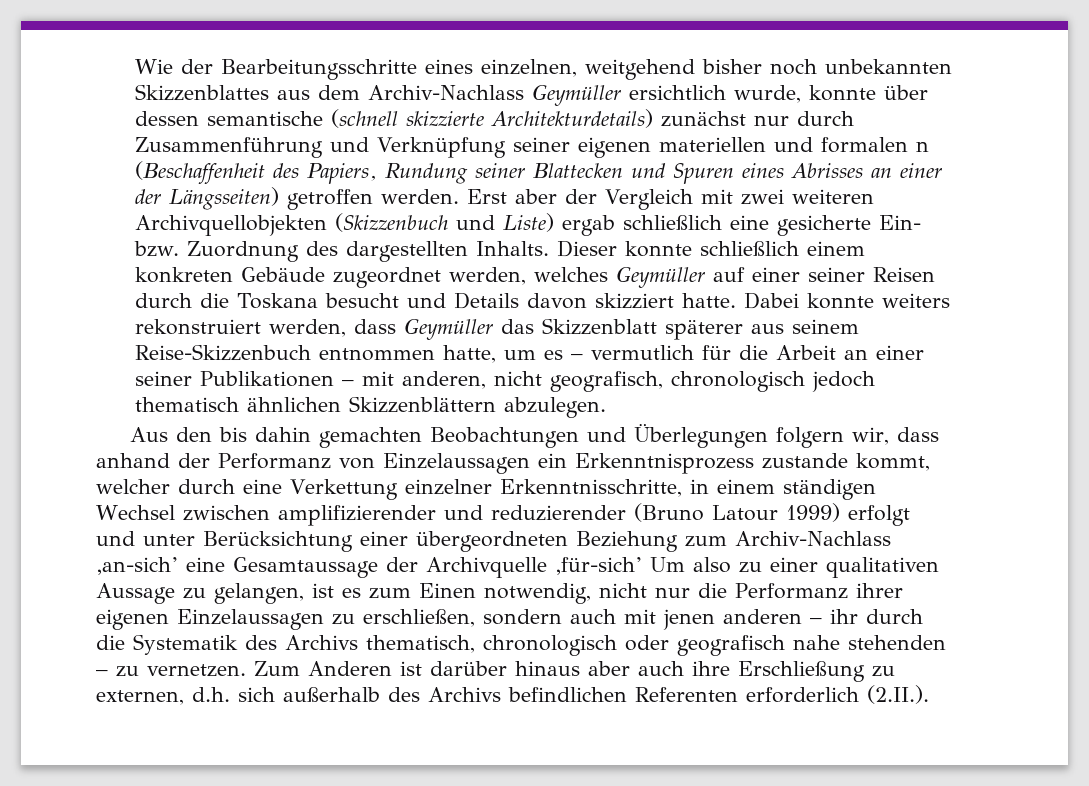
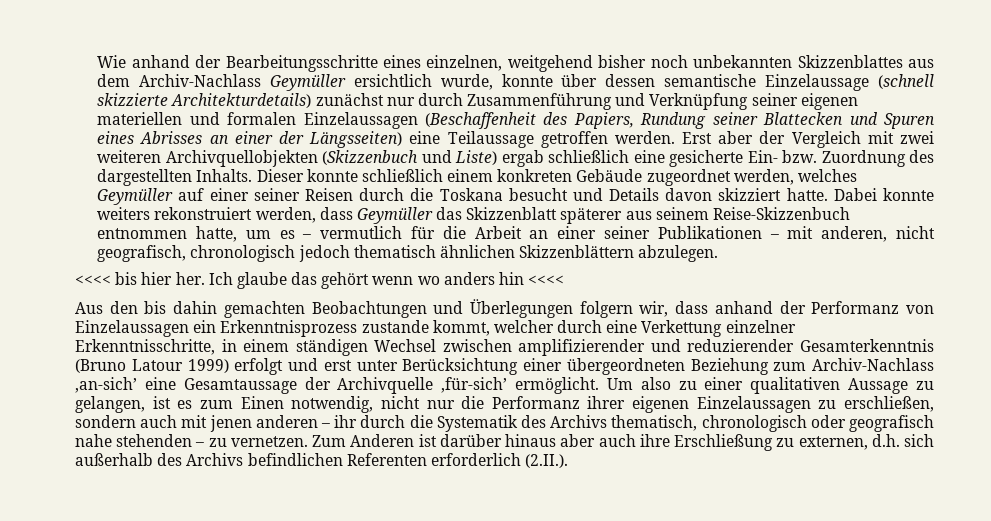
(173, 66) none -> [131,55,190,68] anhand
(323, 118) none -> [765,74,870,91] Einzelaussage
[916,141,930,152] n -> [303,112,418,129] Einzelaussagen
(279, 198) none -> [409,131,534,148] eine Teilaussage
(606, 407) none -> [75,272,565,289] // <<<< bis hier her. Ich glaube das gehört wenn wo anders hin <<<<
(626, 513) none -> [800,339,934,352] Gesamterkenntnis
(135, 538) none -> [323,360,352,371] erst
(642, 566) none -> [515,377,600,394] ermöglicht.

